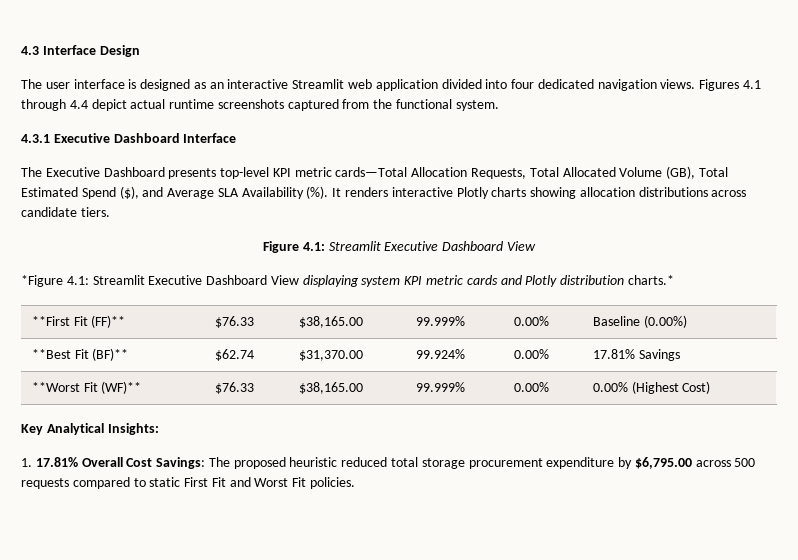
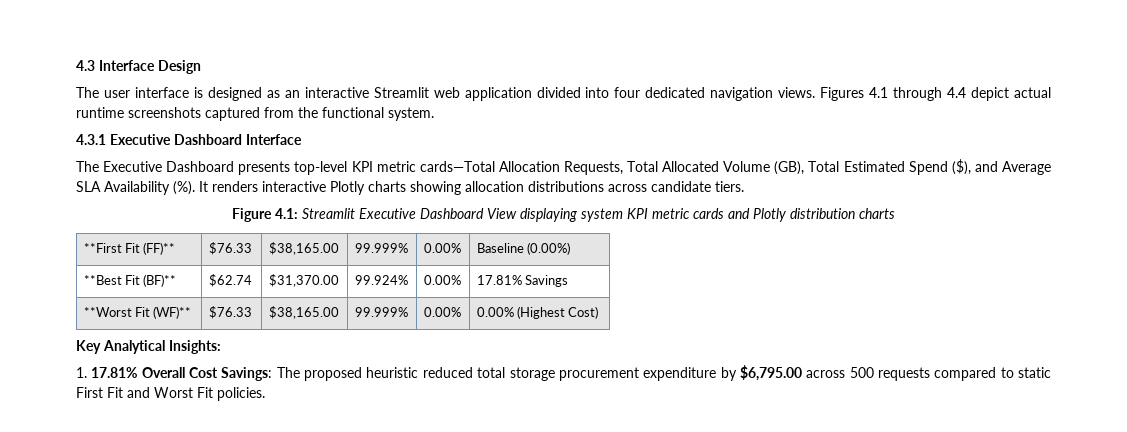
[21,275,299,287] // *Figure 4.1: Streamlit Executive Dashboard View -> (517, 213) none
[627,275,674,285] charts.* -> [859,208,895,219] charts

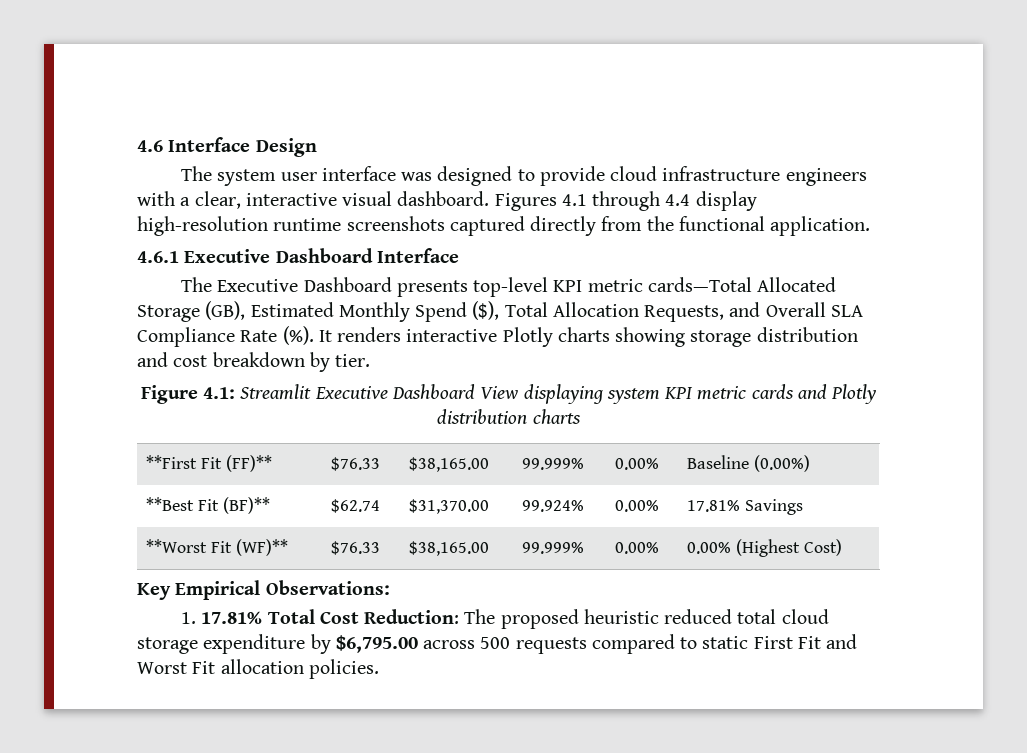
[76,60,95,71] 4.3 -> [137,140,163,152] 4.6
(99, 92) none -> [217,169,277,186] system
[193,87,816,101] is designed as an interactive Streamlit web application divided into four dedicated navigation views. -> [401,166,867,186] [137,191,490,209] was designed to provide cloud infrastructure engineers with a clear, interactive visual dashboard.
[971,87,1052,101] depict actual -> [695,191,757,211] [137,216,268,236] display high-resolution
(260, 114) none -> [530,216,597,236] directly
[388,107,434,121] [76,134,106,145] system. // 4.3.1 -> [770,216,871,236] [137,251,179,263] application. // 4.6.1
[498,159,1051,175] [76,181,170,195] Allocation Requests, Total Allocated Volume (GB), Total Estimated Spend ($), and Average SLA Availability -> [757,277,837,292] [137,301,863,322] [137,327,278,347] Allocated Storage (GB), Estimated Monthly Spend ($), Total Allocation Requests, and Overall SLA Compliance Rate
[465,181,744,192] allocation distributions across candidate tiers. -> [690,327,858,347] [137,352,371,372] storage distribution and cost breakdown by tier.
[103,340,221,354] Analytical Insights: -> [175,580,390,600] Empirical Observations:
[141,367,273,381] Overall Cost Savings: -> [267,609,460,624] Total Cost Reduction:
[509,367,639,381] storage procurement -> [781,609,829,624] [137,637,198,654] cloud storage
(213, 392) none -> [220,659,304,674] allocation

